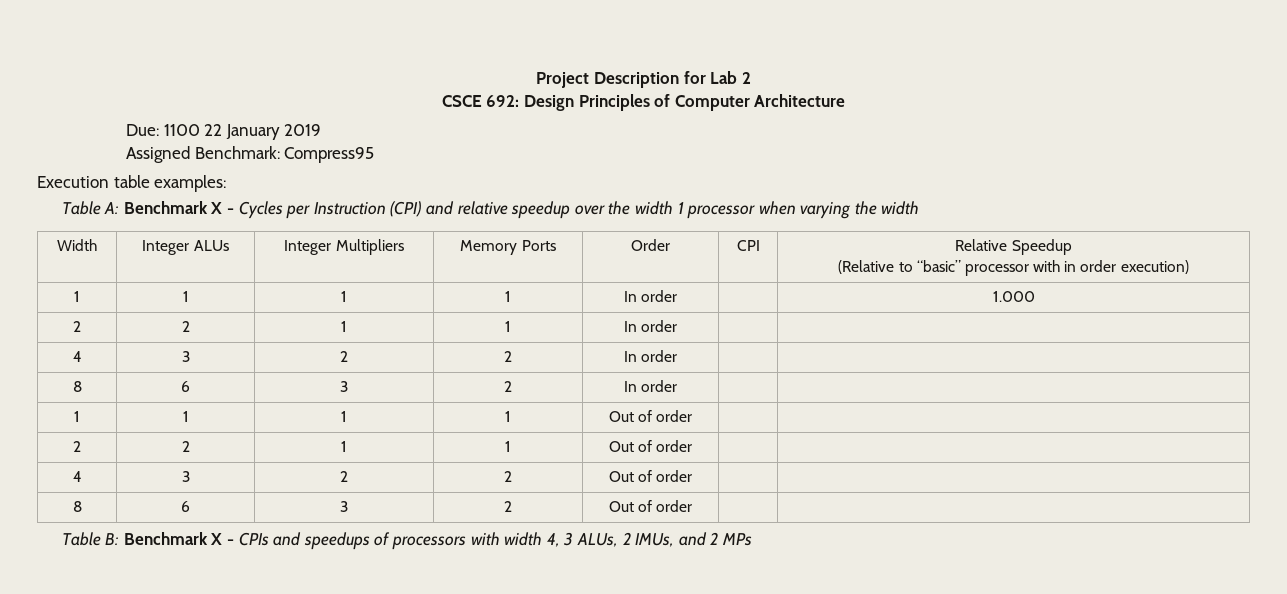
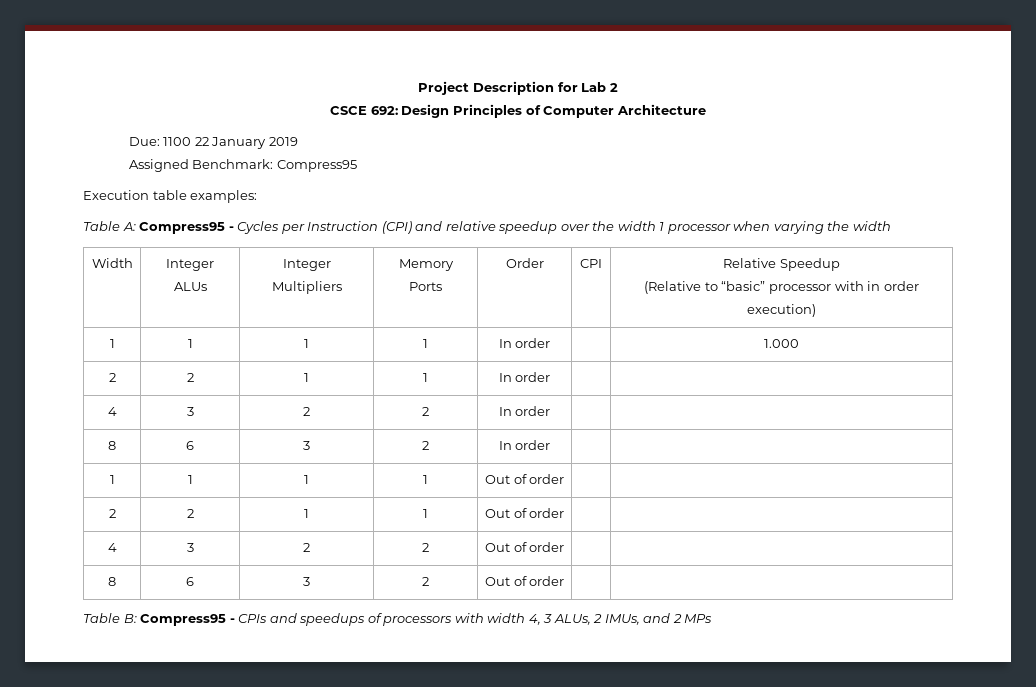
[123,201,223,214] Benchmark X -> [139,222,226,234] Compress95
[123,532,223,545] Benchmark X -> [140,614,227,626] Compress95

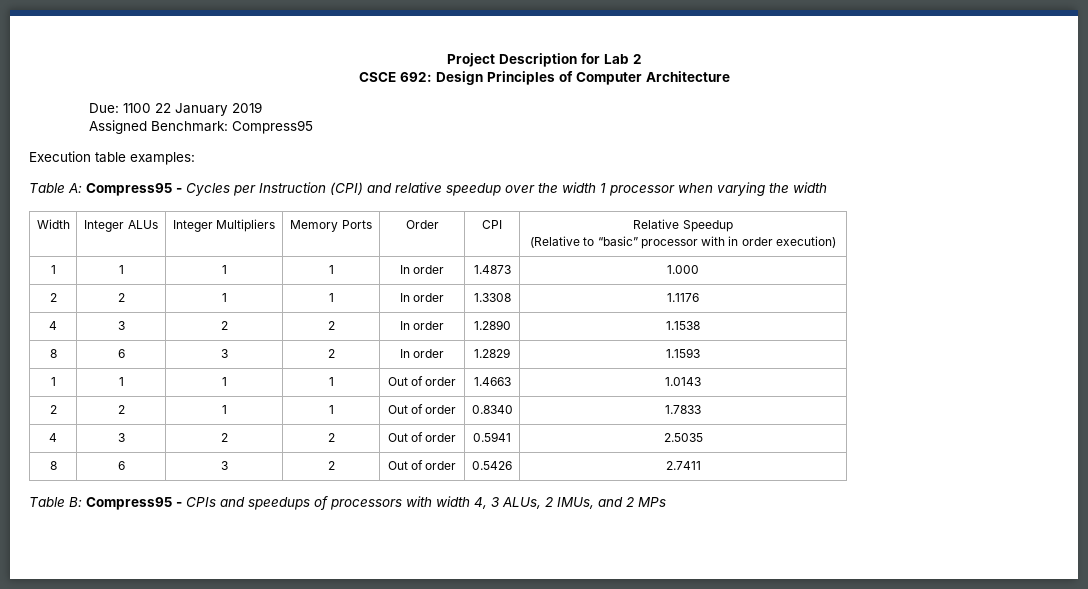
(551, 343) none -> [473,265,511,274] 1.4873
(551, 377) | -> [473,293,511,302] [667,293,699,302] 1.3308 | 1.1176
(551, 411) | -> [473,320,511,330] [666,321,700,330] 1.2890 | 1.1538
(551, 445) | -> [474,348,510,358] [666,348,700,358] 1.2829 | 1.1593
(565, 479) | -> [473,377,511,386] [665,377,701,386] 1.4663 | 1.0143
(565, 513) | -> [471,405,513,414] [665,405,701,414] 0.8340 | 1.7833
(565, 547) | -> [473,432,511,442] [663,433,703,442] 0.5941 | 2.5035
(565, 581) | -> [472,461,512,470] [665,461,701,470] 0.5426 | 2.7411

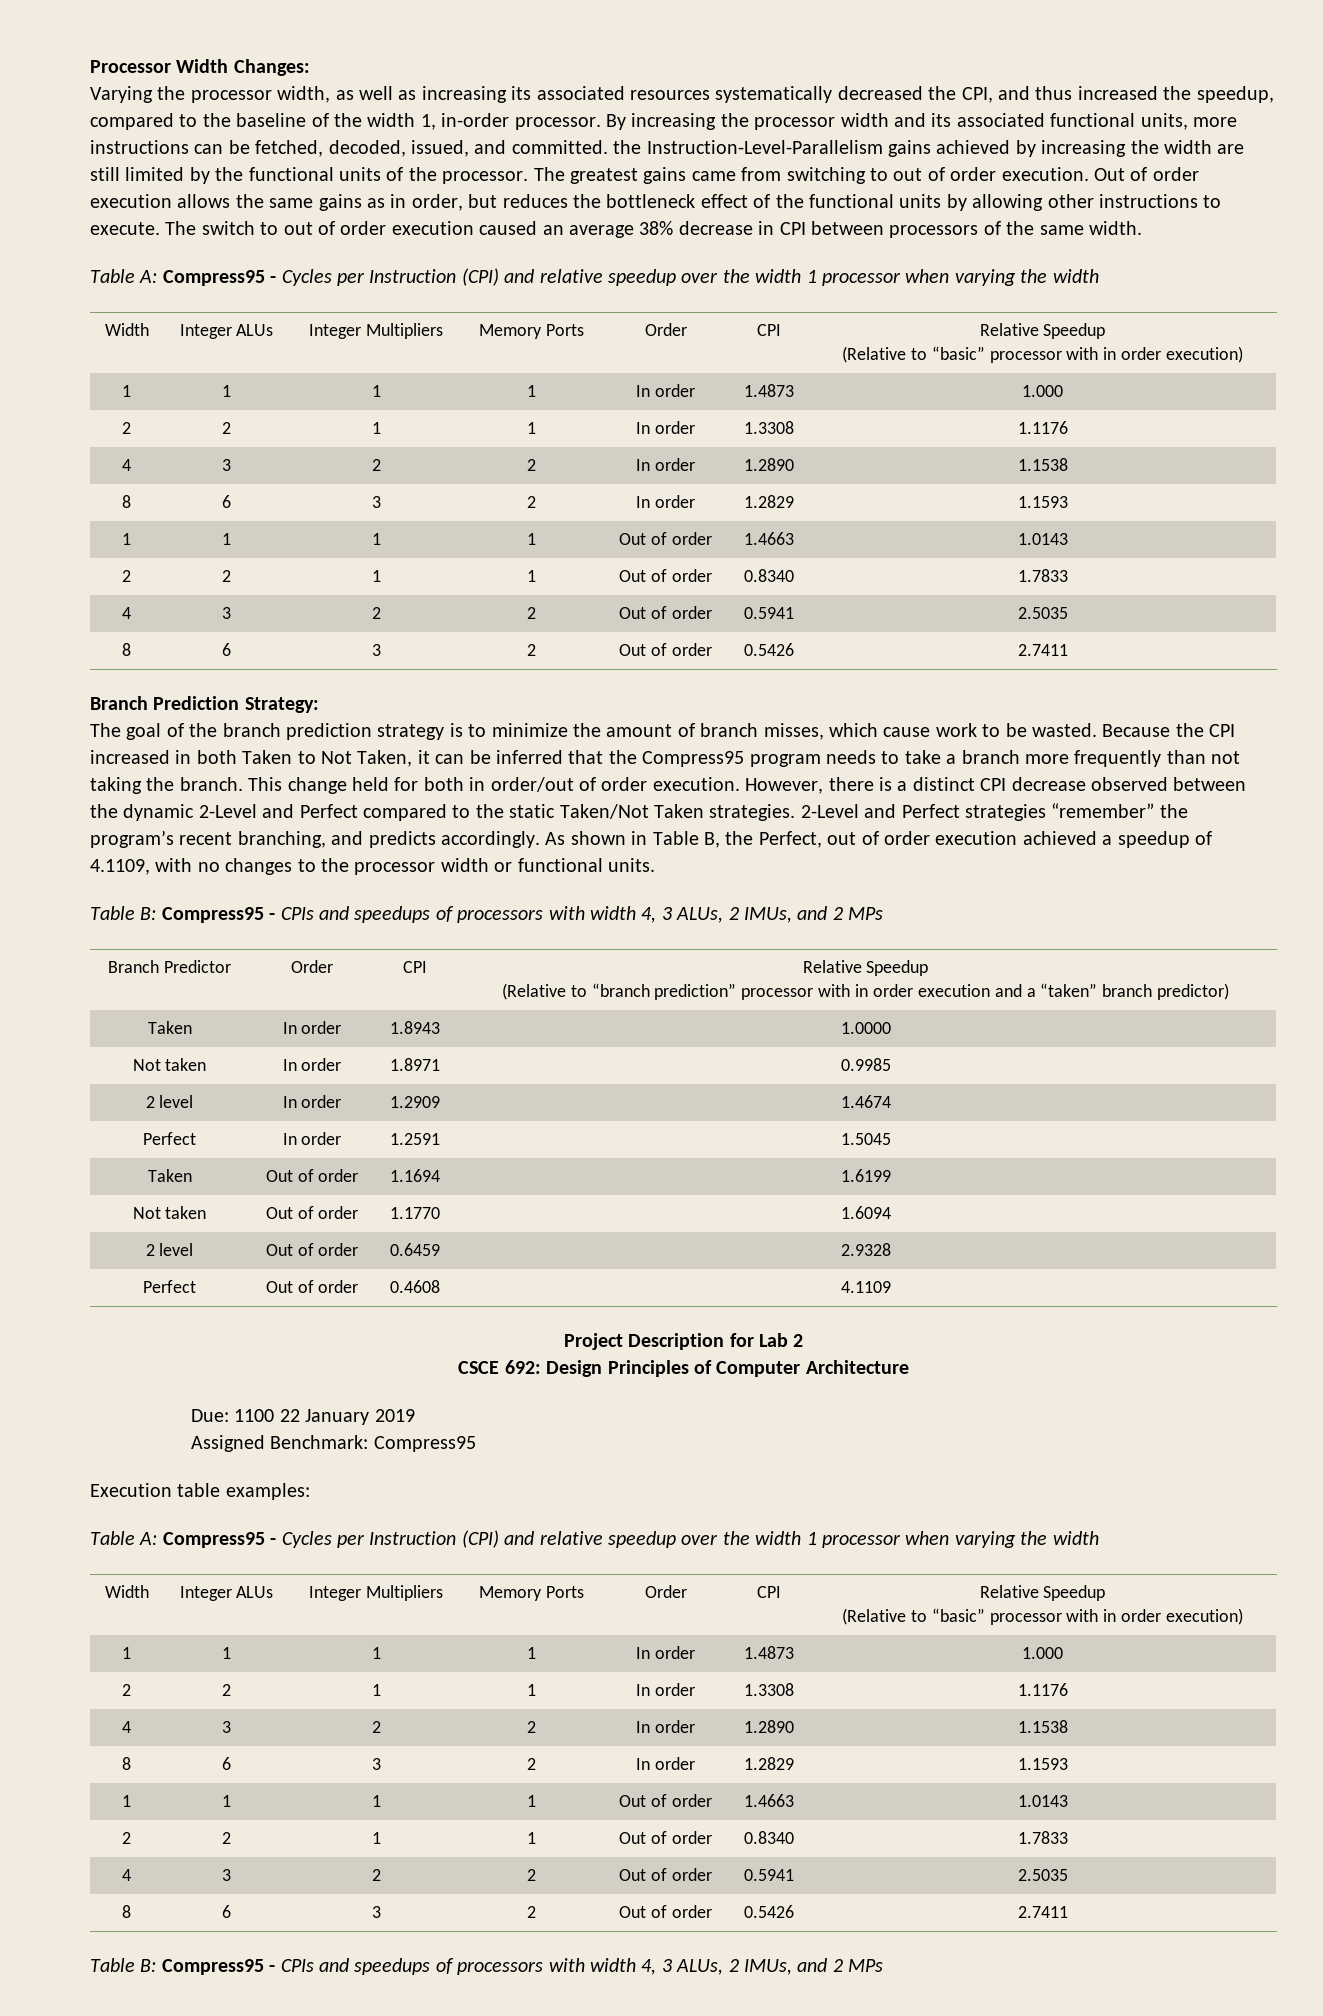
(446, 60) none -> [90,59,310,76] [90,86,1274,103] [90,113,1237,130] [90,140,1245,157] [90,167,1199,184] [90,194,1222,211] [90,221,1142,238] [90,268,1099,286] [104,323,149,336] [179,324,274,339] [309,323,443,339] [479,324,584,339] [644,323,687,336] [757,324,781,336] [979,323,1106,339] [841,346,1244,363] [122,385,131,397] [222,385,231,397] [371,385,381,397] [527,385,536,397] [636,384,695,397] [744,384,794,397] [1022,385,1063,397] [122,422,131,434] [222,422,231,434] [371,422,381,434] [527,422,536,434] [636,421,695,434] [744,421,794,434] [1017,421,1068,434] [122,459,131,471] [222,459,231,471] [371,459,381,471] [527,459,536,471] [636,458,695,471] [744,458,794,471] [1017,458,1068,471] [122,495,131,508] [222,495,231,508] [371,496,381,508] [527,496,536,508] [636,495,695,508] [744,495,794,508] [1017,496,1068,508] [122,533,131,545] [222,533,231,545] [371,533,381,545] [527,533,536,545] [619,532,712,545] [744,532,794,545] [1017,533,1068,545] [122,570,131,582] [222,570,231,582] [371,570,381,582] [527,570,536,582] [619,569,712,582] [744,569,794,582] [1017,569,1068,582] [122,607,131,619] [222,607,231,619] [371,607,381,619] [527,607,536,619] [619,606,712,619] [744,607,794,619] [1017,607,1068,619] [122,643,131,656] [222,643,231,656] [371,644,381,656] [527,644,536,656] [619,643,712,656] [744,643,794,656] [1017,644,1068,656] [90,696,319,713] [90,723,1236,740] [90,750,1241,767] [90,777,1247,794] [90,803,1188,821] [90,830,1212,848] [90,858,655,875] [90,906,884,923] [108,960,231,973] [291,960,333,973] [403,961,427,973] [802,960,929,976] [501,983,1230,1000] [147,1021,192,1034] [282,1021,342,1034] [390,1021,440,1034] [840,1022,891,1034] [132,1058,207,1071] [282,1058,342,1071] [390,1058,440,1071] [840,1058,891,1071] [145,1095,194,1108] [282,1095,342,1108] [390,1096,440,1108] [840,1095,891,1108] [143,1132,196,1145] [282,1132,342,1145] [390,1133,440,1145] [840,1133,891,1145] [147,1169,192,1182] [265,1169,359,1182] [390,1169,440,1182] [840,1169,891,1182] [132,1206,207,1219] [265,1206,359,1219] [390,1207,440,1219] [840,1206,891,1219] [145,1243,194,1256] [265,1243,359,1256] [390,1243,440,1256] [840,1243,891,1256] [143,1280,196,1293] [265,1280,359,1293] [390,1280,440,1293] [840,1281,891,1293] Processor Width Changes: // Varying the processor width, as well as increasing its associated resources systematically decreased the CPI, and thus increased the speedup, compared to the baseline of the width 1, in-order processor. By increasing the processor width and its associated functional units, more instructions can be fetched, decoded, issued, and committed. the Instruction-Level-Parallelism gains achieved by increasing the width are still limited by the functional units of the processor. The greatest gains came from switching to out of order execution. Out of order execution allows the same gains as in order, but reduces the bottleneck effect of the functional units by allowing other instructions to execute. The switch to out of order execution caused an average 38% decrease in CPI between processors of the same width. // Table A: Compress95 - Cycles per Instruction (CPI) and relative speedup over the width 1 processor when varying the width // Width | Integer ALUs | Integer Multipliers | Memory Ports | Order | CPI | Relative Speedup // (Relative to “basic” processor with in order execution) // 1 | 1 | 1 | 1 | In order | 1.4873 | 1.000 // 2 | 2 | 1 | 1 | In order | 1.3308 | 1.1176 // 4 | 3 | 2 | 2 | In order | 1.2890 | 1.1538 // 8 | 6 | 3 | 2 | In order | 1.2829 | 1.1593 // 1 | 1 | 1 | 1 | Out of order | 1.4663 | 1.0143 // 2 | 2 | 1 | 1 | Out of order | 0.8340 | 1.7833 // 4 | 3 | 2 | 2 | Out of order | 0.5941 | 2.5035 // 8 | 6 | 3 | 2 | Out of order | 0.5426 | 2.7411 // Branch Prediction Strategy: // The goal of the branch prediction strategy is to minimize the amount of branch misses, which cause work to be wasted. Because the CPI increased in both Taken to Not Taken, it can be inferred that the Compress95 program needs to take a branch more frequently than not taking the branch. This change held for both in order/out of order execution. However, there is a distinct CPI decrease observed between the dynamic 2-Level and Perfect compared to the static Taken/Not Taken strategies. 2-Level and Perfect strategies “remember” the program’s recent branching, and predicts accordingly. As shown in Table B, the Perfect, out of order execution achieved a speedup of 4.1109, with no changes to the processor width or functional units. // Table B: Compress95 - CPIs and speedups of processors with width 4, 3 ALUs, 2 IMUs, and 2 MPs // Branch Predictor | Order | CPI | Relative Speedup // (Relative to “branch prediction” processor with in order execution and a “taken” branch predictor) // Taken | In order | 1.8943 | 1.0000 // Not taken | In order | 1.8971 | 0.9985 // 2 level | In order | 1.2909 | 1.4674 // Perfect | In order | 1.2591 | 1.5045 // Taken | Out of order | 1.1694 | 1.6199 // Not taken | Out of order | 1.1770 | 1.6094 // 2 level | Out of order | 0.6459 | 2.9328 // Perfect | Out of order | 0.4608 | 4.1109 //

